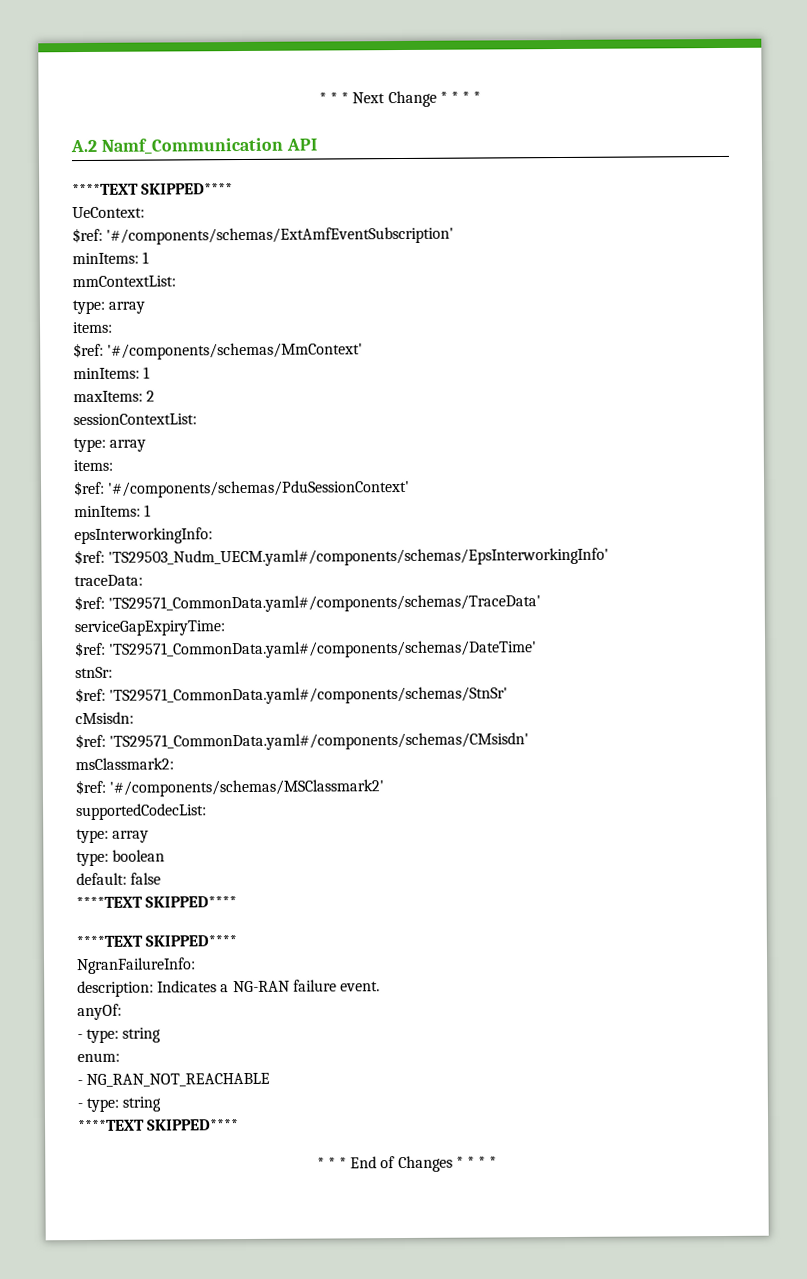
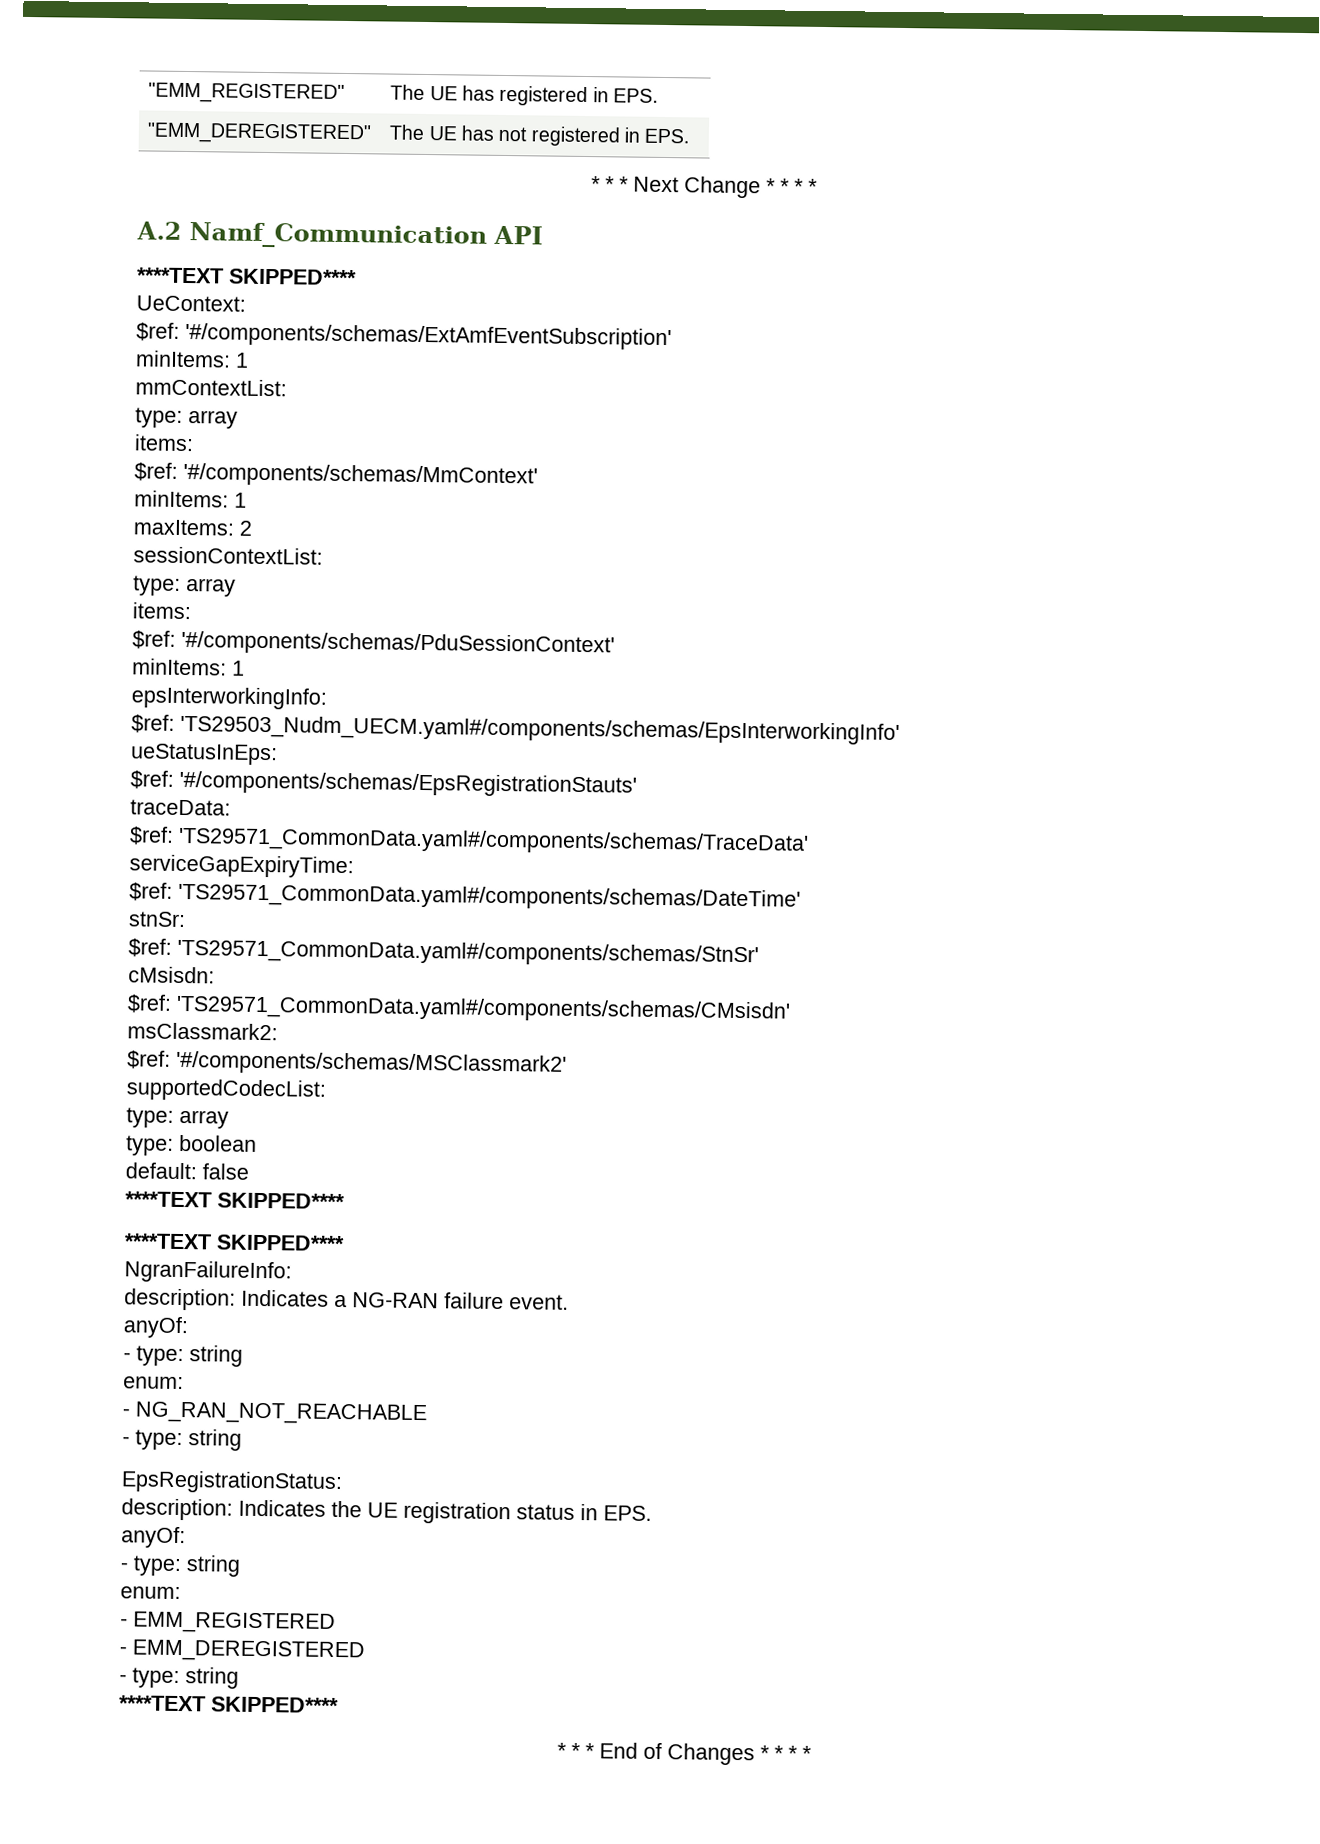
(318, 98) none -> [148,82,346,104] [390,84,658,107] [147,122,372,145] [389,124,690,147] "EMM_REGISTERED" | The UE has registered in EPS. // "EMM_DEREGISTERED" | The UE has not registered in EPS. //
(610, 557) none -> [130,743,278,766] [130,770,637,798] // ueStatusInEps: // $ref: '#/components/schemas/EpsRegistrationStauts'
(162, 1104) none -> [121,1470,343,1495] [121,1498,652,1525] [121,1526,186,1549] [120,1555,241,1577] [120,1586,181,1600] [120,1611,336,1634] [119,1639,365,1663] [119,1667,239,1689] // EpsRegistrationStatus: // description: Indicates the UE registration status in EPS. // anyOf: // - type: string // enum: // - EMM_REGISTERED // - EMM_DEREGISTERED // - type: string

